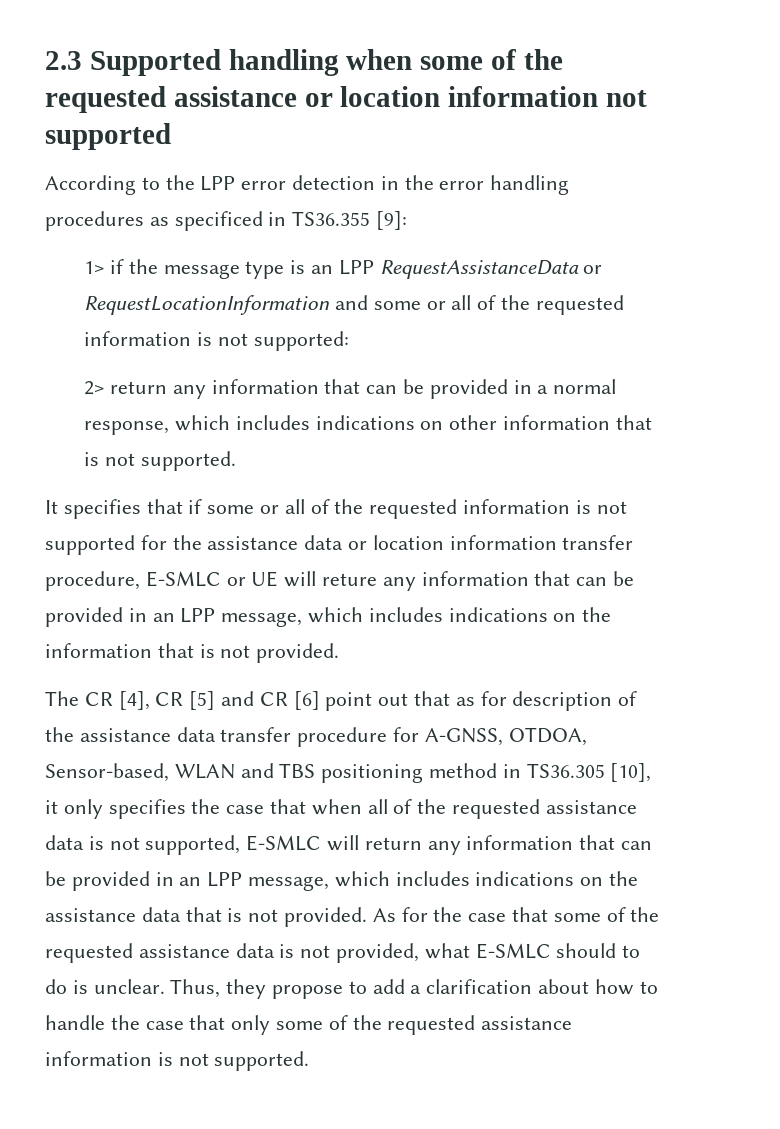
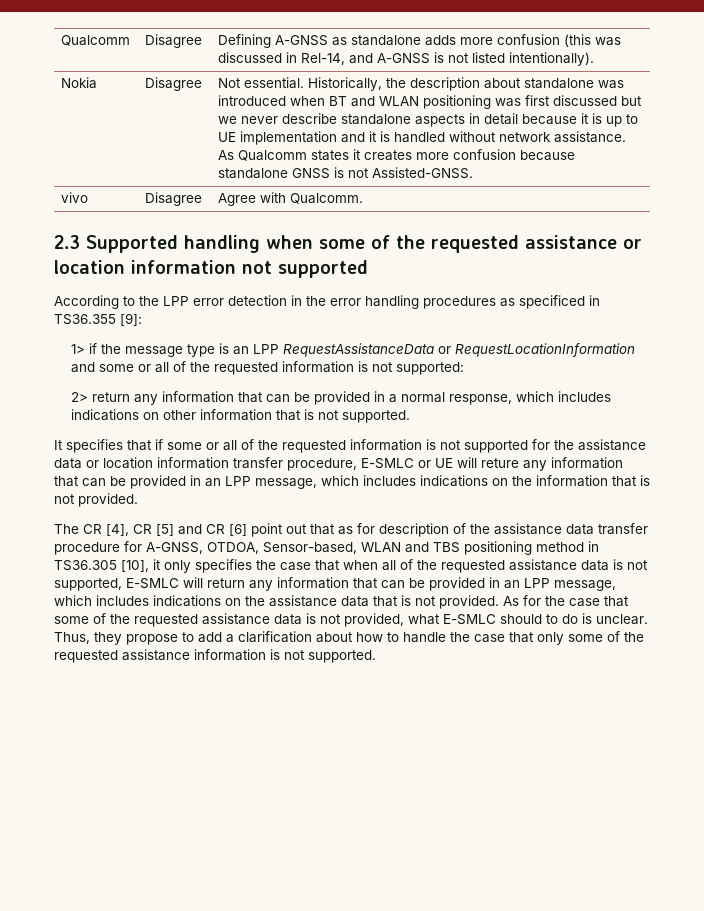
(45, 60) none -> [61,35,131,46] [145,34,203,48] [218,34,622,48] [218,52,595,66] [61,77,98,89] [145,77,203,91] [218,77,625,91] [218,95,643,109] [218,113,639,127] [218,131,627,145] [218,149,576,161] [218,167,474,179] [61,192,89,203] [145,192,203,206] [218,192,364,206] Qualcomm | Disagree | Defining A-GNSS as standalone adds more confusion (this was discussed in Rel-14, and A-GNSS is not listed intentionally). // Nokia | Disagree | Not essential. Historically, the description about standalone was introduced when BT and WLAN positioning was first discussed but we never describe standalone aspects in detail because it is up to UE implementation and it is handled without network assistance. As Qualcomm states it creates more confusion because standalone GNSS is not Assisted-GNSS. // vivo | Disagree | Agree with Qualcomm. //

